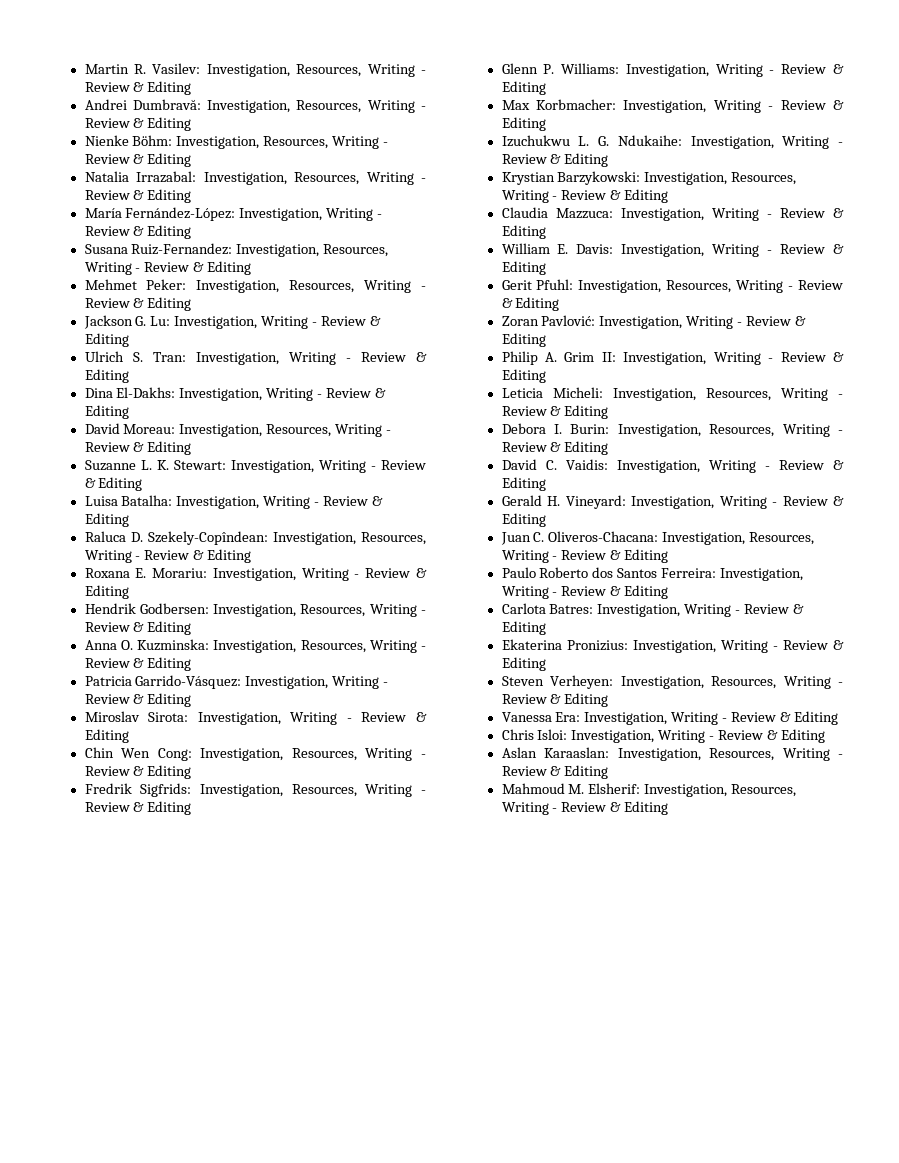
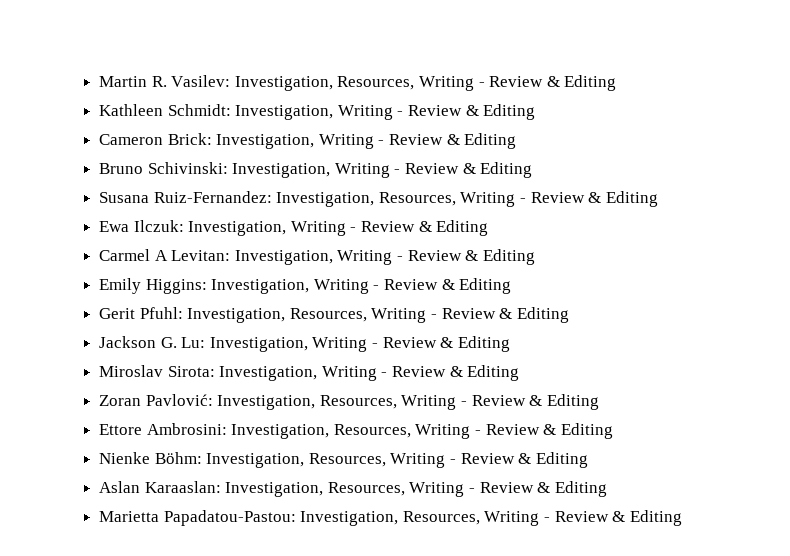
[84,99,201,110] Andrei Dumbravă: -> [98,104,536,120] [98,133,517,149] [98,162,533,178] [98,191,658,207] [98,220,489,236] [98,249,535,265] [98,278,512,294] [98,307,569,323] [98,336,510,352] [98,365,520,381] [98,394,599,410] [98,423,227,435] Kathleen Schmidt: Investigation, Writing - Review & Editing // Cameron Brick: Investigation, Writing - Review & Editing // Bruno Schivinski: Investigation, Writing - Review & Editing // Susana Ruiz-Fernandez: Investigation, Resources, Writing - Review & Editing // Ewa Ilczuk: Investigation, Writing - Review & Editing // Carmel A Levitan: Investigation, Writing - Review & Editing // Emily Higgins: Investigation, Writing - Review & Editing // Gerit Pfuhl: Investigation, Resources, Writing - Review & Editing // Jackson G. Lu: Investigation, Writing - Review & Editing // Miroslav Sirota: Investigation, Writing - Review & Editing // Zoran Pavlović: Investigation, Resources, Writing - Review & Editing // Ettore Ambrosini:
[84,171,426,185] [84,189,192,203] [84,207,383,221] [84,225,192,239] [84,243,389,257] [84,261,252,275] [84,279,427,293] [84,297,192,311] [83,315,381,329] [84,333,129,347] [84,351,428,365] [84,369,129,383] [84,387,387,401] [84,405,129,419] [84,423,392,437] [84,441,192,455] [84,460,427,473] [84,477,143,491] [84,495,384,509] [84,513,129,527] [84,531,426,545] [84,549,252,563] [84,568,428,581] [84,585,129,599] [84,603,426,617] [84,621,192,635] [84,639,427,653] [84,657,192,671] [84,675,389,689] [84,693,192,707] [84,711,427,725] [84,729,129,743] [84,747,426,761] [84,765,192,779] [84,783,427,797] [84,801,192,815] [501,63,845,77] [501,81,546,95] [501,99,844,113] [501,117,546,131] [501,135,843,149] [501,153,609,167] [501,171,797,185] [501,189,669,203] [501,207,844,221] [501,225,546,239] [501,243,844,257] [501,261,546,275] [501,279,843,293] [501,297,560,311] [501,315,807,329] [501,333,546,347] [501,351,844,365] [501,369,546,383] [501,387,843,401] [501,405,609,419] [501,423,843,437] [501,441,609,455] [501,459,845,473] [501,477,546,491] [501,495,845,509] [501,513,546,527] [500,531,815,545] [501,549,669,563] [501,567,804,581] [501,585,669,599] [501,603,805,617] [501,621,546,635] [501,639,844,653] [501,657,546,671] [501,675,843,689] [501,693,609,707] [501,711,838,725] [501,729,825,743] // Natalia Irrazabal: Investigation, Resources, Writing - Review & Editing // María Fernández-López: Investigation, Writing - Review & Editing // Susana Ruiz-Fernandez: Investigation, Resources, Writing - Review & Editing // Mehmet Peker: Investigation, Resources, Writing - Review & Editing // Jackson G. Lu: Investigation, Writing - Review & Editing // Ulrich S. Tran: Investigation, Writing - Review & Editing // Dina El-Dakhs: Investigation, Writing - Review & Editing // David Moreau: Investigation, Resources, Writing - Review & Editing // Suzanne L. K. Stewart: Investigation, Writing - Review & Editing // Luisa Batalha: Investigation, Writing - Review & Editing // Raluca D. Szekely-Copîndean: Investigation, Resources, Writing - Review & Editing // Roxana E. Morariu: Investigation, Writing - Review & Editing // Hendrik Godbersen: Investigation, Resources, Writing - Review & Editing // Anna O. Kuzminska: Investigation, Resources, Writing - Review & Editing // Patricia Garrido-Vásquez: Investigation, Writing - Review & Editing // Miroslav Sirota: Investigation, Writing - Review & Editing // Chin Wen Cong: Investigation, Resources, Writing - Review & Editing // Fredrik Sigfrids: Investigation, Resources, Writing - Review & Editing // Glenn P. Williams: Investigation, Writing - Review & Editing // Max Korbmacher: Investigation, Writing - Review & Editing // Izuchukwu L. G. Ndukaihe: Investigation, Writing - Review & Editing // Krystian Barzykowski: Investigation, Resources, Writing - Review & Editing // Claudia Mazzuca: Investigation, Writing - Review & Editing // William E. Davis: Investigation, Writing - Review & Editing // Gerit Pfuhl: Investigation, Resources, Writing - Review & Editing // Zoran Pavlović: Investigation, Writing - Review & Editing // Philip A. Grim II: Investigation, Writing - Review & Editing // Leticia Micheli: Investigation, Resources, Writing - Review & Editing // Debora I. Burin: Investigation, Resources, Writing - Review & Editing // David C. Vaidis: Investigation, Writing - Review & Editing // Gerald H. Vineyard: Investigation, Writing - Review & Editing // Juan C. Oliveros-Chacana: Investigation, Resources, Writing - Review & Editing // Paulo Roberto dos Santos Ferreira: Investigation, Writing - Review & Editing // Carlota Batres: Investigation, Writing - Review & Editing // Ekaterina Pronizius: Investigation, Writing - Review & Editing // Steven Verheyen: Investigation, Resources, Writing - Review & Editing // Vanessa Era: Investigation, Writing - Review & Editing // Chris Isloi: Investigation, Writing - Review & Editing -> (588, 460) none
[501,783,641,794] Mahmoud M. Elsherif: -> [98,510,296,526] Marietta Papadatou-Pastou:

